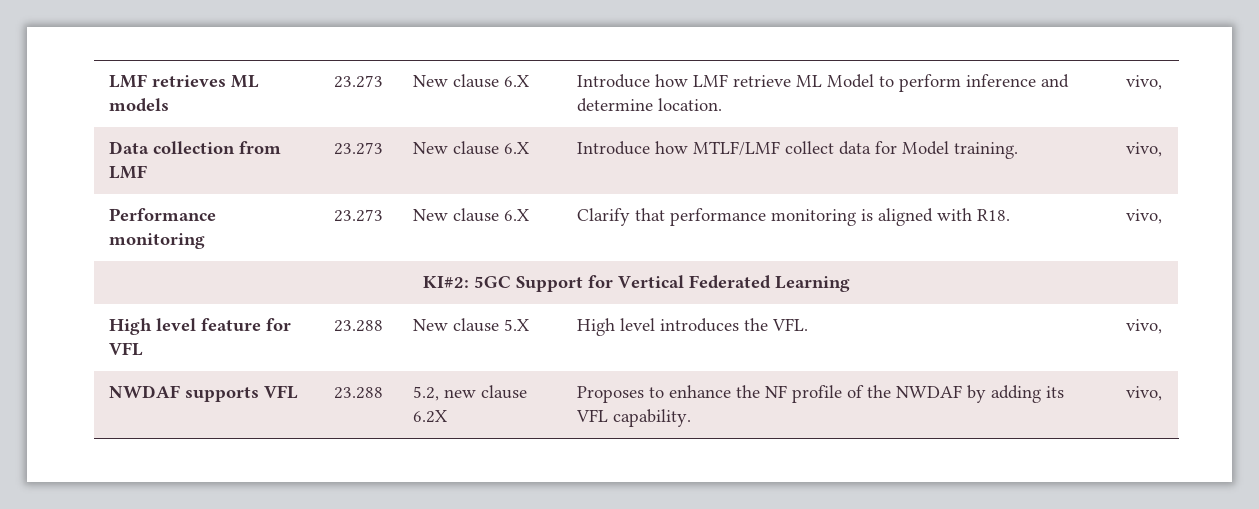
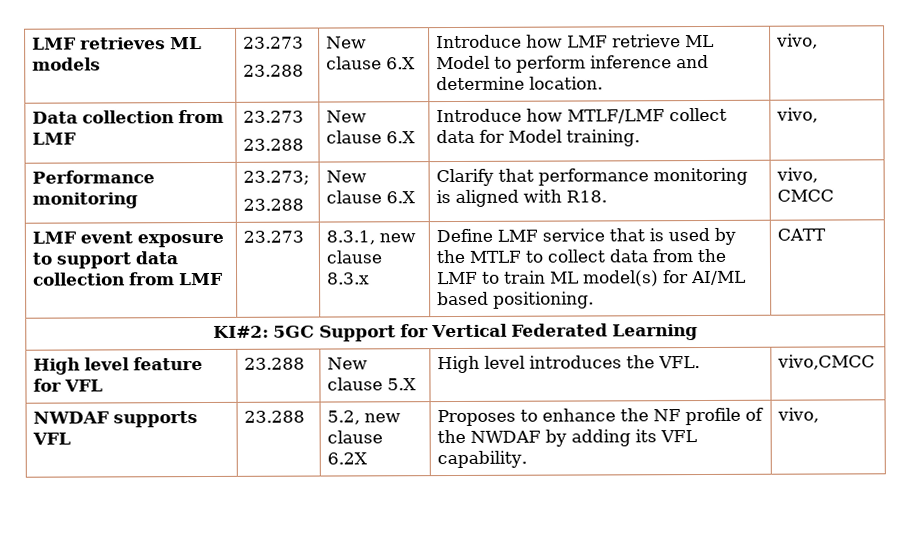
(383, 81) none -> [243,64,305,77] // 23.288
(383, 148) none -> [243,138,305,151] // 23.288
[333,209,383,222] 23.273 -> [243,170,311,185] [243,198,305,211] 23.273; // 23.288
(1162, 216) none -> [777,189,835,202] [32,231,225,248] [32,251,179,269] [33,272,224,286] [243,230,305,243] [326,230,417,245] [326,250,383,264] [327,272,371,285] [436,227,737,245] [436,248,727,264] [437,270,747,287] [437,291,595,309] [777,228,827,241] CMCC // LMF event exposure to support data collection from LMF | 23.273 | 8.3.1, new clause 8.3.x | Define LMF service that is used by the MTLF to collect data from the LMF to train ML model(s) for AI/ML based positioning. | CATT
[1125,319,1162,334] vivo, -> [777,354,876,370] vivo,CMCC

